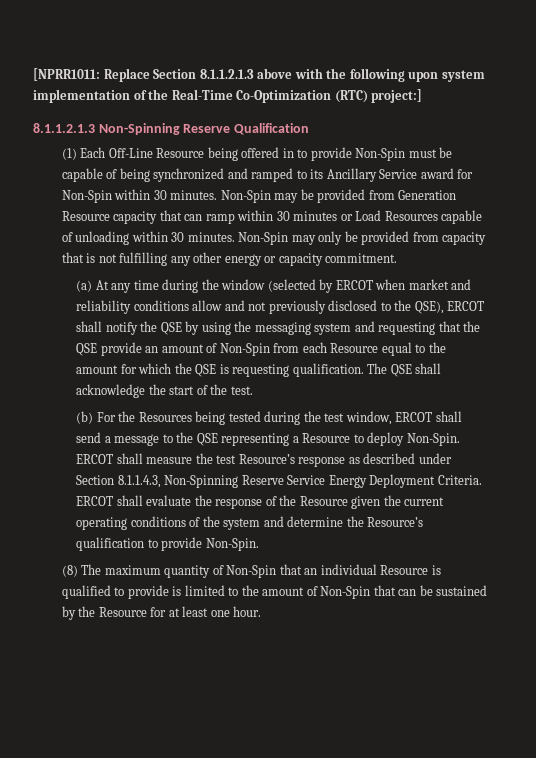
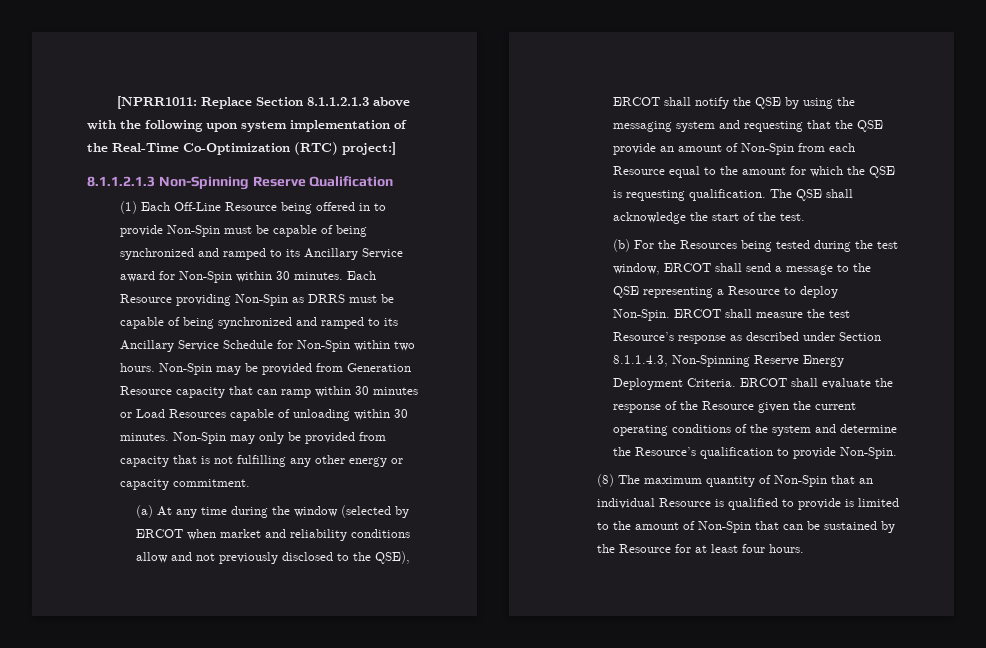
(218, 195) none -> [346,271,376,280] [119,294,394,306] [119,317,398,329] [119,340,415,352] [119,363,155,372] Each Resource providing Non-Spin as DRRS must be capable of being synchronized and ramped to its Ancillary Service Schedule for Non-Spin within two hours.
[287,475,326,485] Service -> (800, 360) none
[210,606,262,617] one hour. -> [741,544,804,553] four hours.

